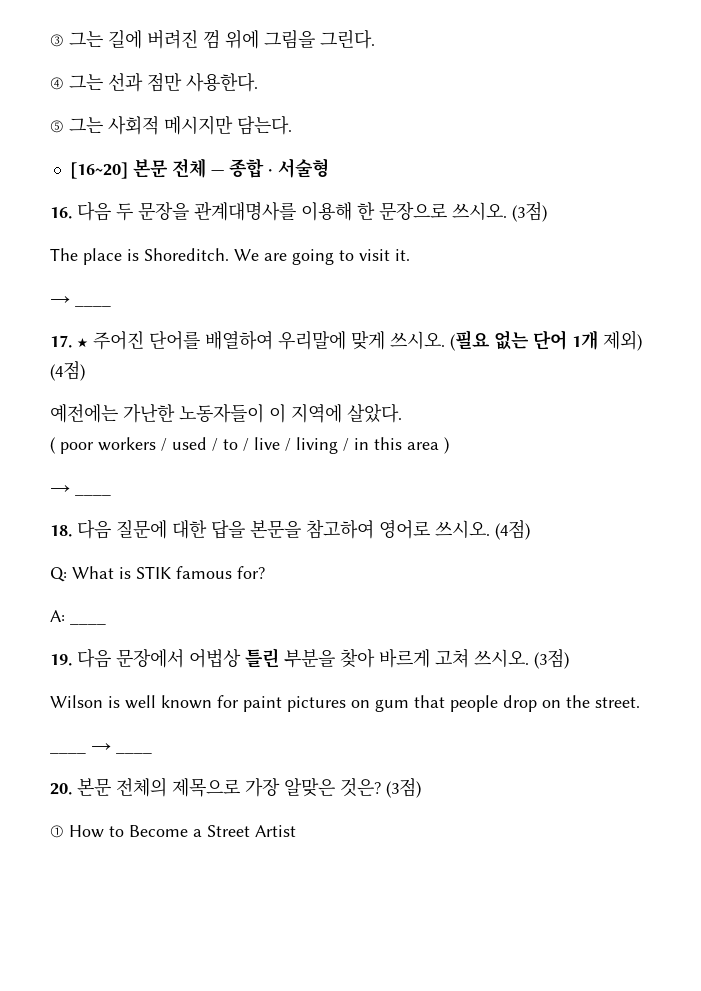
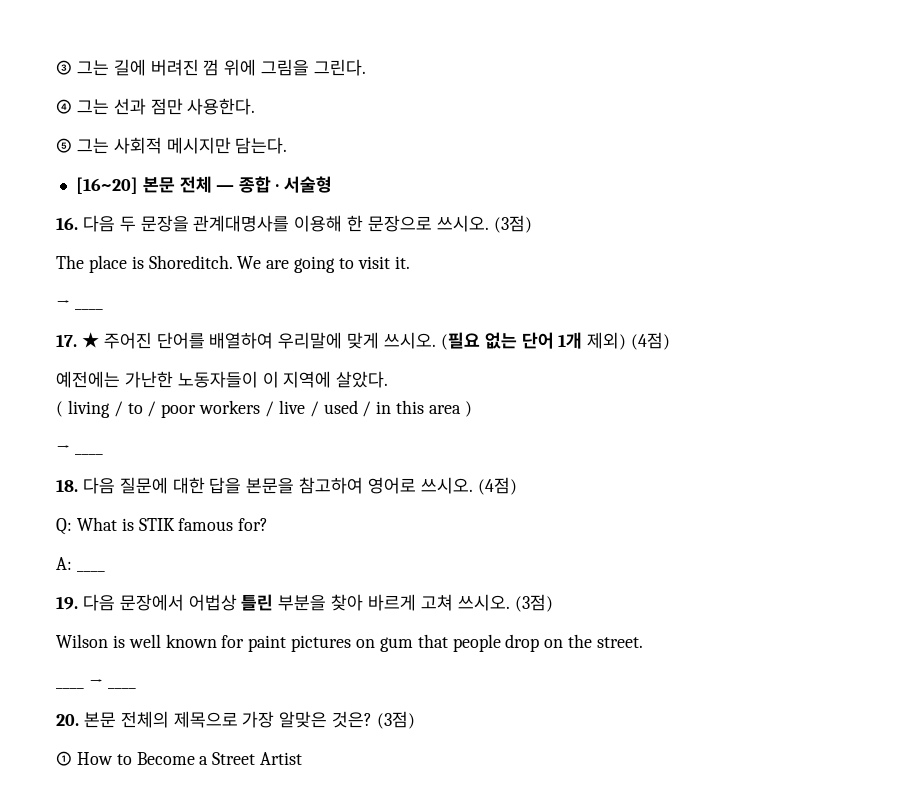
[60,437,238,454] poor workers / used / to -> [67,400,261,418] living / to / poor workers
[296,437,338,454] living -> [323,400,358,414] used

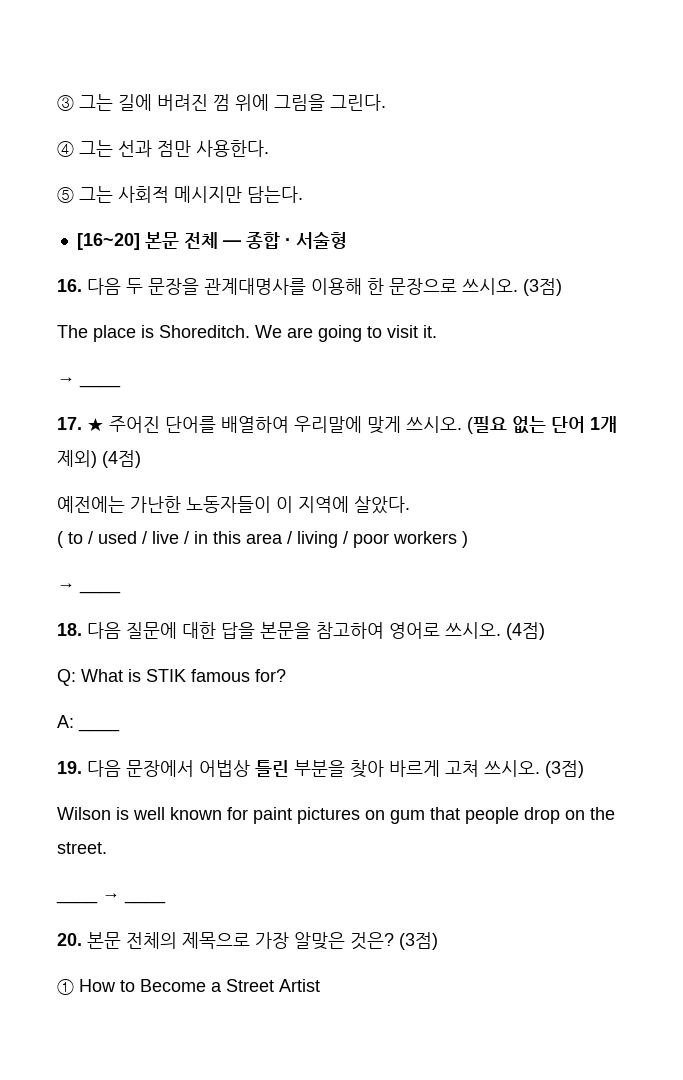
[67,400,261,418] living / to / poor workers -> [68,531,137,544] to / used
[323,400,372,417] used / -> (189, 537) none
(462, 409) none -> [287,531,457,548] / living / poor workers

